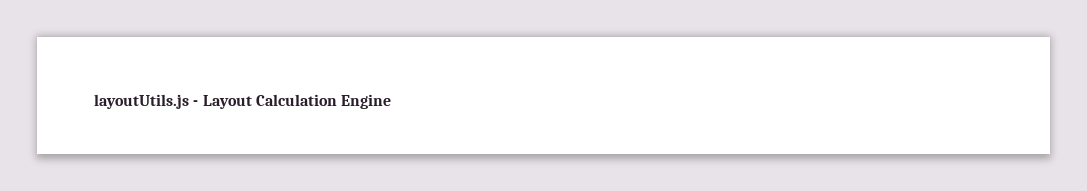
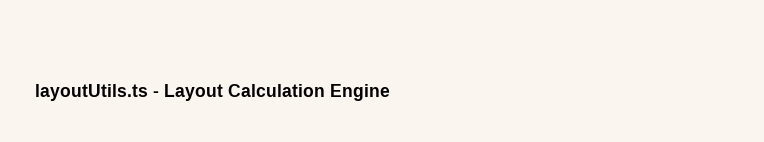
[94,94,189,109] layoutUtils.js -> [35,84,148,101] layoutUtils.ts

